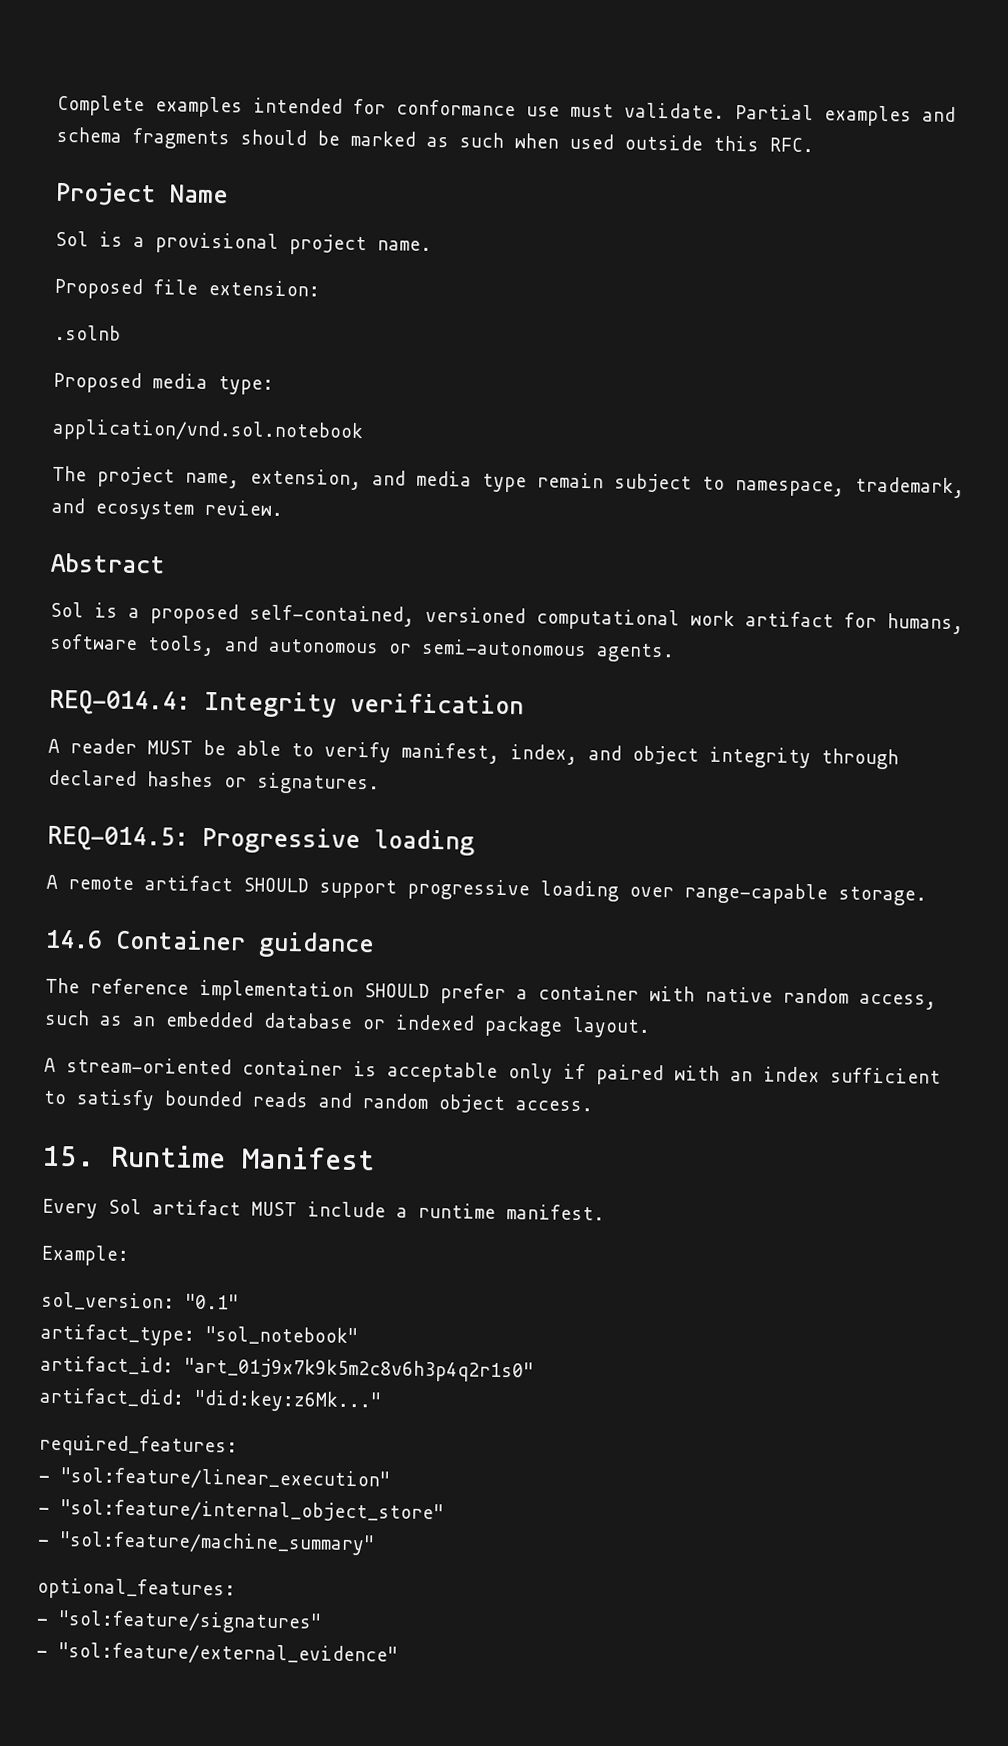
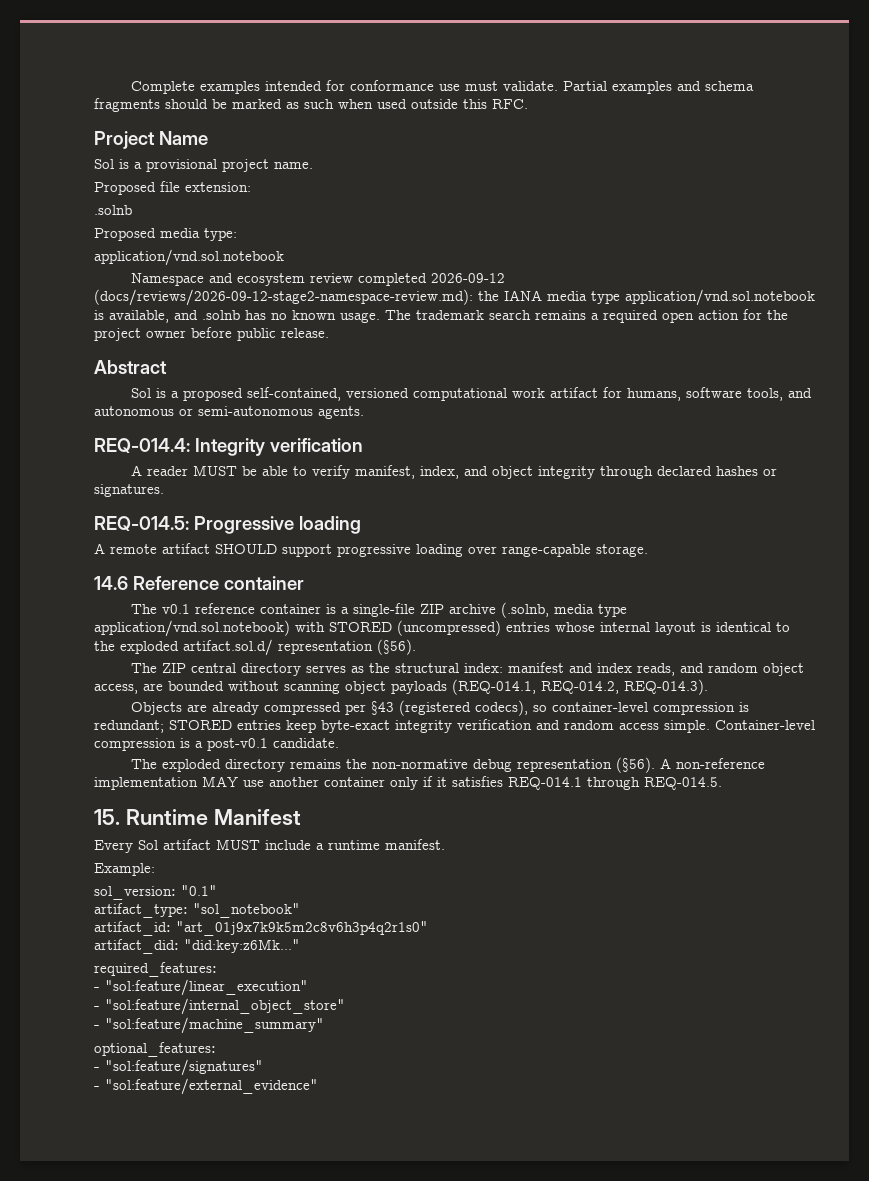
[52,465,965,499] [51,497,283,520] The project name, extension, and media type remain subject to namespace, trademark, and ecosystem review. -> [130,273,505,286] [94,289,815,306] [94,309,788,323] [94,327,329,341] Namespace and ecosystem review completed 2026-09-12 (docs/reviews/2026-09-12-stage2-namespace-review.md): the IANA media type application/vnd.sol.notebook is available, and .solnb has no known usage. The trademark search remains a required open action for the project owner before public release.
[115,929,375,959] [45,977,937,1010] [44,1009,651,1038] [44,1057,941,1086] [43,1089,593,1114] Container guidance // The reference implementation SHOULD prefer a container with native random access, such as an embedded database or indexed package layout. // A stream-oriented container is acceptable only if paired with an index sufficient to satisfy bounded reads and random object access. -> [132,576,304,590] [130,602,627,618] [94,620,790,637] [94,639,416,656] [130,662,804,676] [94,679,708,695] [130,700,749,716] [94,719,815,733] [94,738,339,751] [130,757,765,773] [94,776,722,790] Reference container // The v0.1 reference container is a single-file ZIP archive (.solnb, media type application/vnd.sol.notebook) with STORED (uncompressed) entries whose internal layout is identical to the exploded artifact.sol.d/ representation (§56). // The ZIP central directory serves as the structural index: manifest and index reads, and random object access, are bounded without scanning object payloads (REQ-014.1, REQ-014.2, REQ-014.3). // Objects are already compressed per §43 (registered codecs), so container-level compression is redundant; STORED entries keep byte-exact integrity verification and random access simple. Container-level compression is a post-v0.1 candidate. // The exploded directory remains the non-normative debug representation (§56). A non-reference implementation MAY use another container only if it satisfies REQ-014.1 through REQ-014.5.

